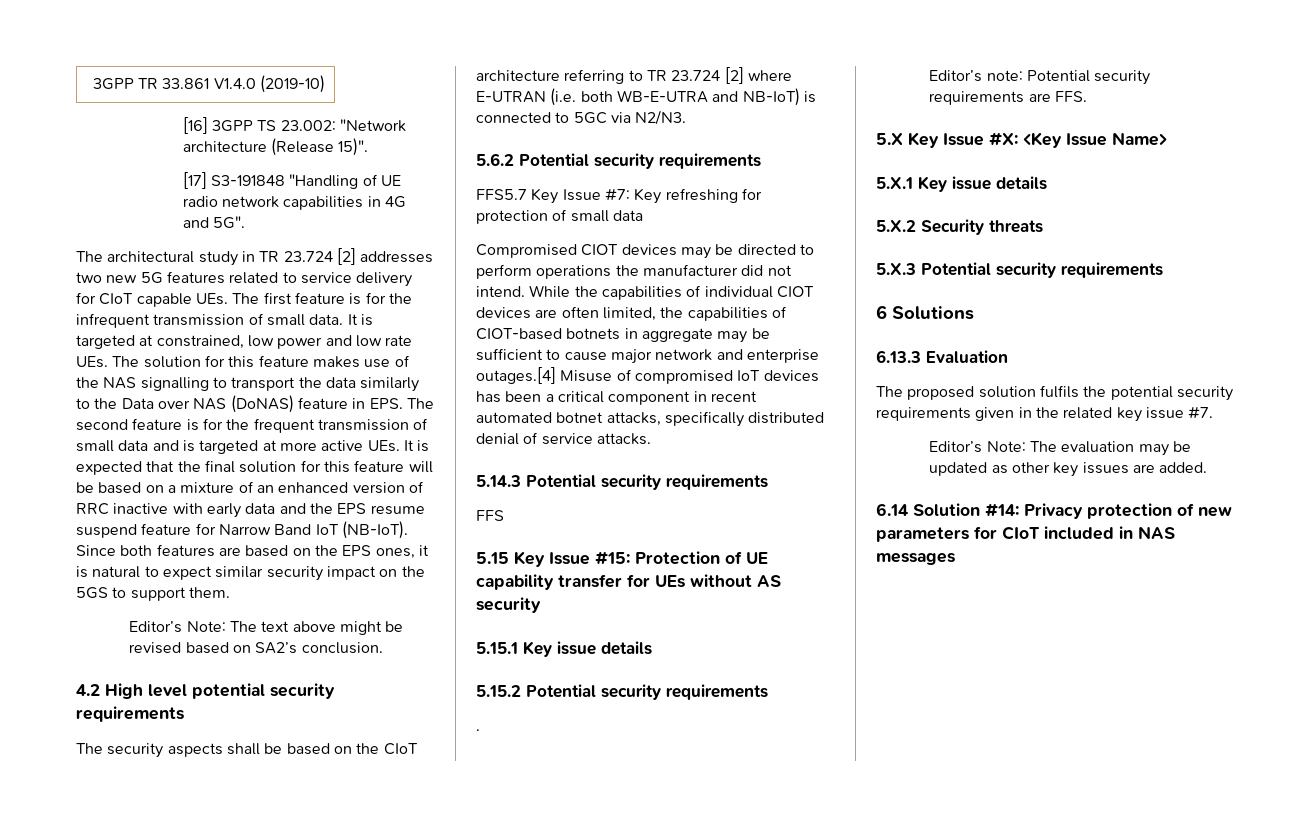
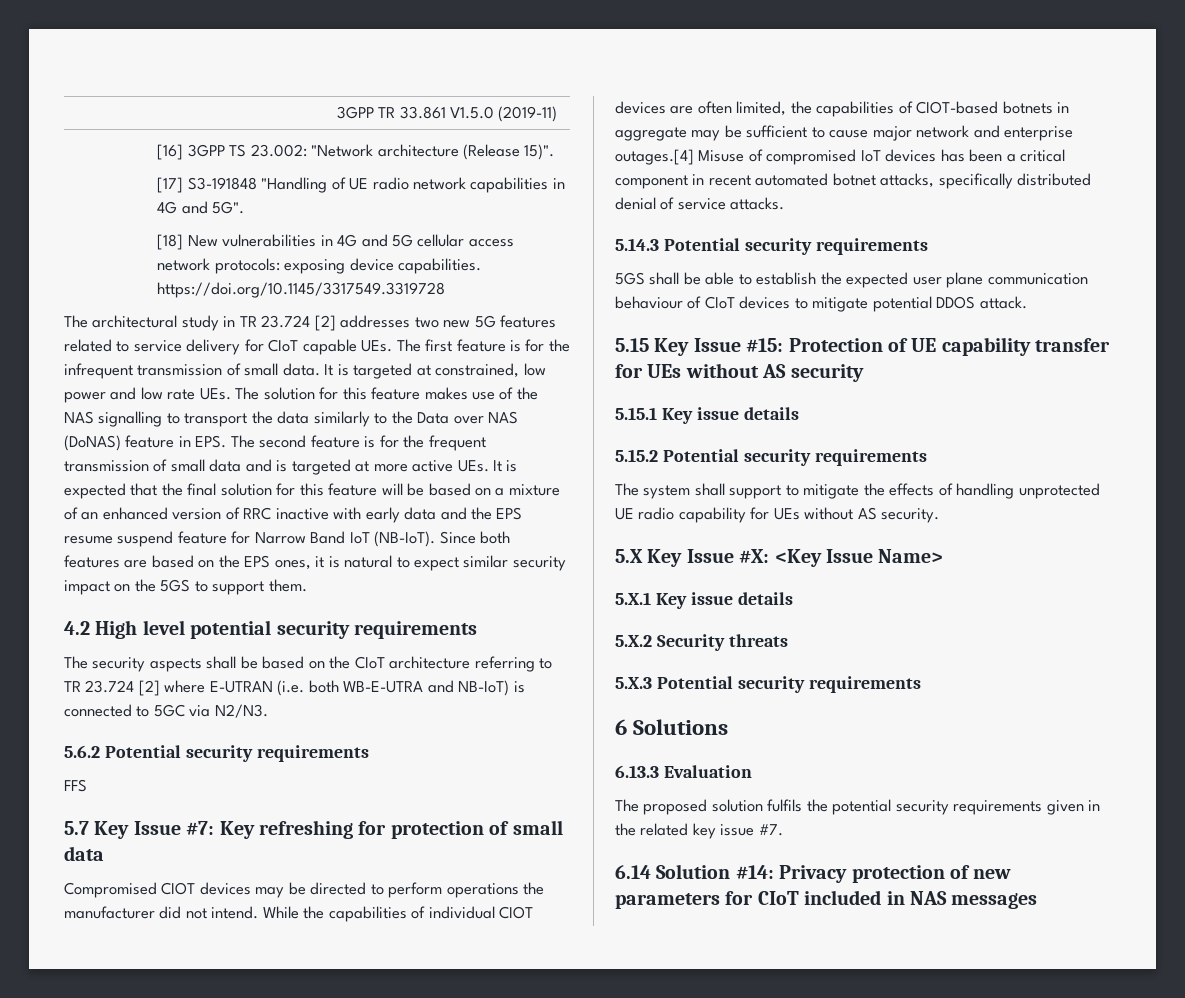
[213,75,326,93] V1.4.0 (2019-10) -> [449,106,558,122] V1.5.0 (2019-11)
(246, 222) none -> [157,234,514,250] [157,258,482,274] [157,282,446,298] // [18] New vulnerabilities in 4G and 5G cellular access network protocols: exposing device capabilities. https://doi.org/10.1145/3317549.3319728
[129,621,404,635] [129,642,383,654] // Editor’s Note: The text above might be revised based on SA2’s conclusion. -> (307, 585) none
[476,189,527,200] FFS5.7 -> [64,779,87,792] [64,821,89,835] FFS // 5.7
[476,510,504,521] FFS -> [615,272,1088,288] [615,296,1027,312] 5GS shall be able to establish the expected user plane communication behaviour of CIoT devices to mitigate potential DDOS attack.
[476,729,480,731] [929,70,1151,85] [929,91,1088,105] . // Editor’s note: Potential security requirements are FFS. -> [615,483,1100,499] [615,507,940,523] The system shall support to mitigate the effects of handling unprotected UE radio capability for UEs without AS security.
[929,441,1192,456] [929,462,1208,477] // Editor’s Note: The evaluation may be updated as other key issues are added. -> (783, 830) none

